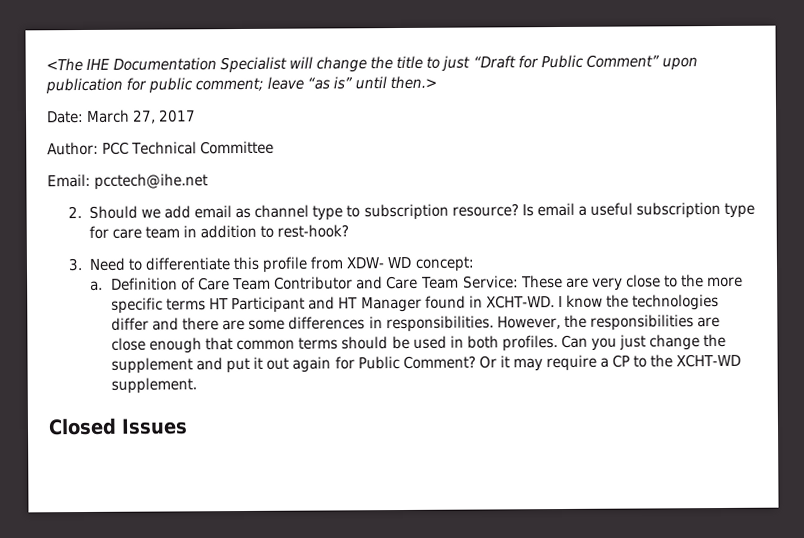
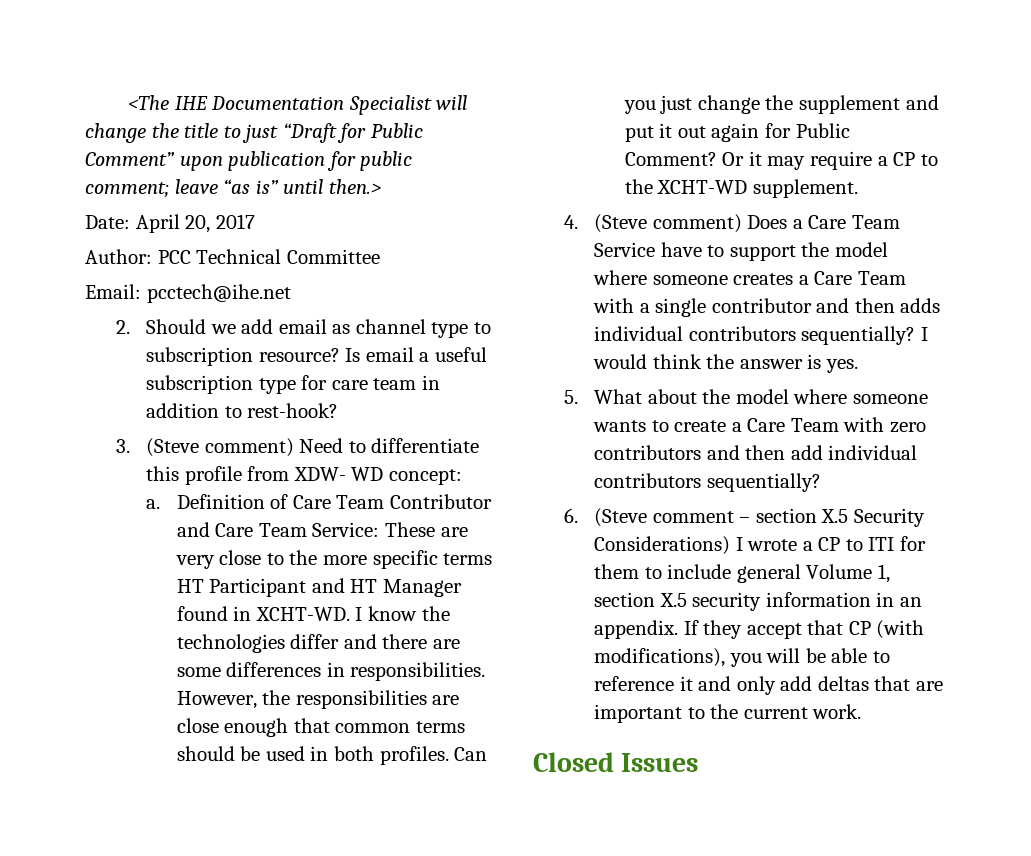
[86,109,157,124] March 27, -> [135,214,211,233] April 20,
(84, 265) none -> [146,438,294,457] (Steve comment)
(198, 385) none -> [563,214,900,233] [594,242,888,261] [593,270,906,285] [593,298,941,317] [594,326,928,345] [593,354,858,373] [563,389,928,404] [593,417,926,433] [594,445,918,460] [594,473,821,492] [563,508,925,527] [594,536,926,555] [594,564,890,583] [594,592,922,611] [594,620,925,639] [594,648,890,667] [594,676,943,695] [594,704,862,723] // 4. (Steve comment) Does a Care Team Service have to support the model where someone creates a Care Team with a single contributor and then adds individual contributors sequentially? I would think the answer is yes. // 5. What about the model where someone wants to create a Care Team with zero contributors and then add individual contributors sequentially? // 6. (Steve comment – section X.5 Security Considerations) I wrote a CP to ITI for them to include general Volume 1, section X.5 security information in an appendix. If they accept that CP (with modifications), you will be able to reference it and only add deltas that are important to the current work.

